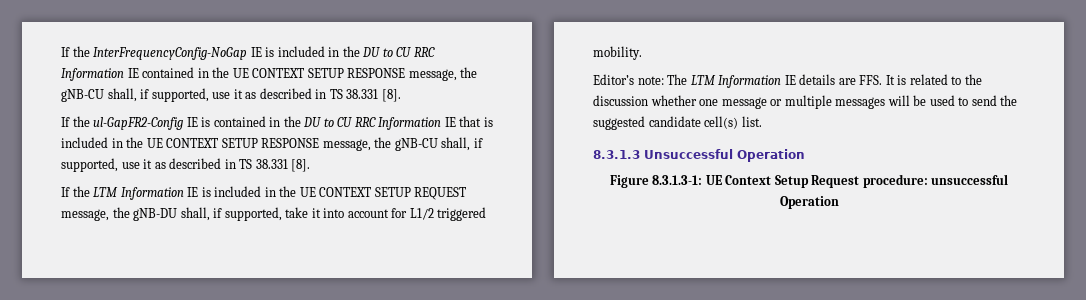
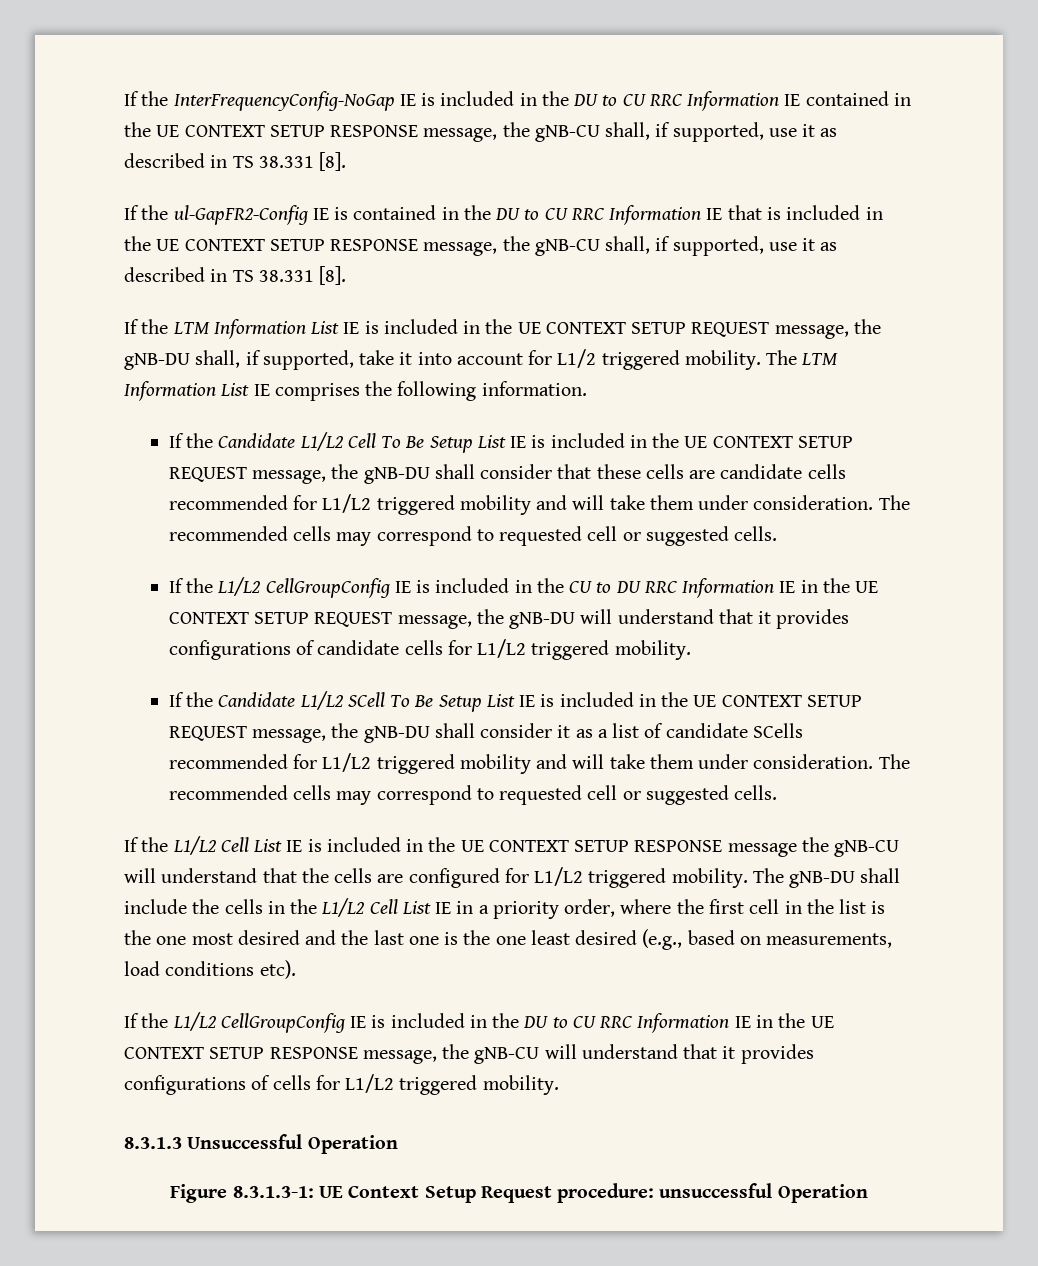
(184, 193) none -> [310,321,340,334] List
[593,74,664,85] // Editor’s note: -> (761, 360) none
[784,74,982,85] [593,95,1018,109] [593,116,762,130] IE details are FFS. It is related to the discussion whether one message or multiple messages will be used to send the suggested candidate cell(s) list. -> [220,381,587,401] [168,432,854,453] [168,464,846,484] [168,494,910,515] [168,526,778,546] [168,577,879,598] [168,609,850,629] [168,639,691,660] [168,691,863,712] [168,723,803,743] [168,753,910,774] [168,785,778,805] [124,836,900,857] [124,867,901,888] [124,898,886,919] [124,929,893,950] [124,960,296,979] [124,1012,834,1033] [124,1044,814,1064] [124,1074,559,1095] List IE comprises the following information. // If the Candidate L1/L2 Cell To Be Setup List IE is included in the UE CONTEXT SETUP REQUEST message, the gNB-DU shall consider that these cells are candidate cells recommended for L1/L2 triggered mobility and will take them under consideration. The recommended cells may correspond to requested cell or suggested cells. // If the L1/L2 CellGroupConfig IE is included in the CU to DU RRC Information IE in the UE CONTEXT SETUP REQUEST message, the gNB-DU will understand that it provides configurations of candidate cells for L1/L2 triggered mobility. // If the Candidate L1/L2 SCell To Be Setup List IE is included in the UE CONTEXT SETUP REQUEST message, the gNB-DU shall consider it as a list of candidate SCells recommended for L1/L2 triggered mobility and will take them under consideration. The recommended cells may correspond to requested cell or suggested cells. // If the L1/L2 Cell List IE is included in the UE CONTEXT SETUP RESPONSE message the gNB-CU will understand that the cells are configured for L1/L2 triggered mobility. The gNB-DU shall include the cells in the L1/L2 Cell List IE in a priority order, where the first cell in the list is the one most desired and the last one is the one least desired (e.g., based on measurements, load conditions etc). // If the L1/L2 CellGroupConfig IE is included in the DU to CU RRC Information IE in the UE CONTEXT SETUP RESPONSE message, the gNB-CU will understand that it provides configurations of cells for L1/L2 triggered mobility.

